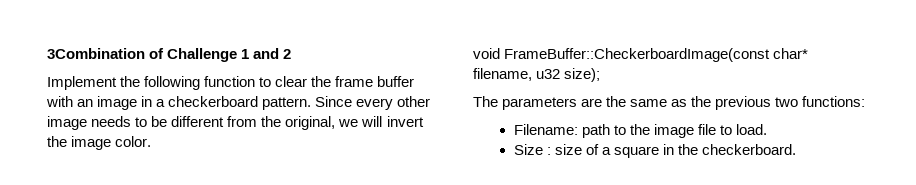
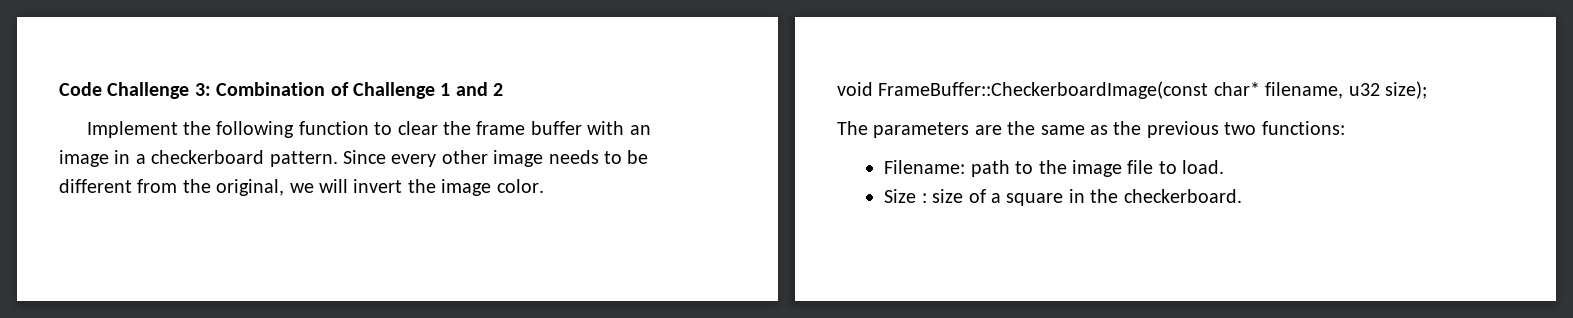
[47,48,145,59] 3Combination -> [59,82,326,99] Code Challenge 3: Combination

